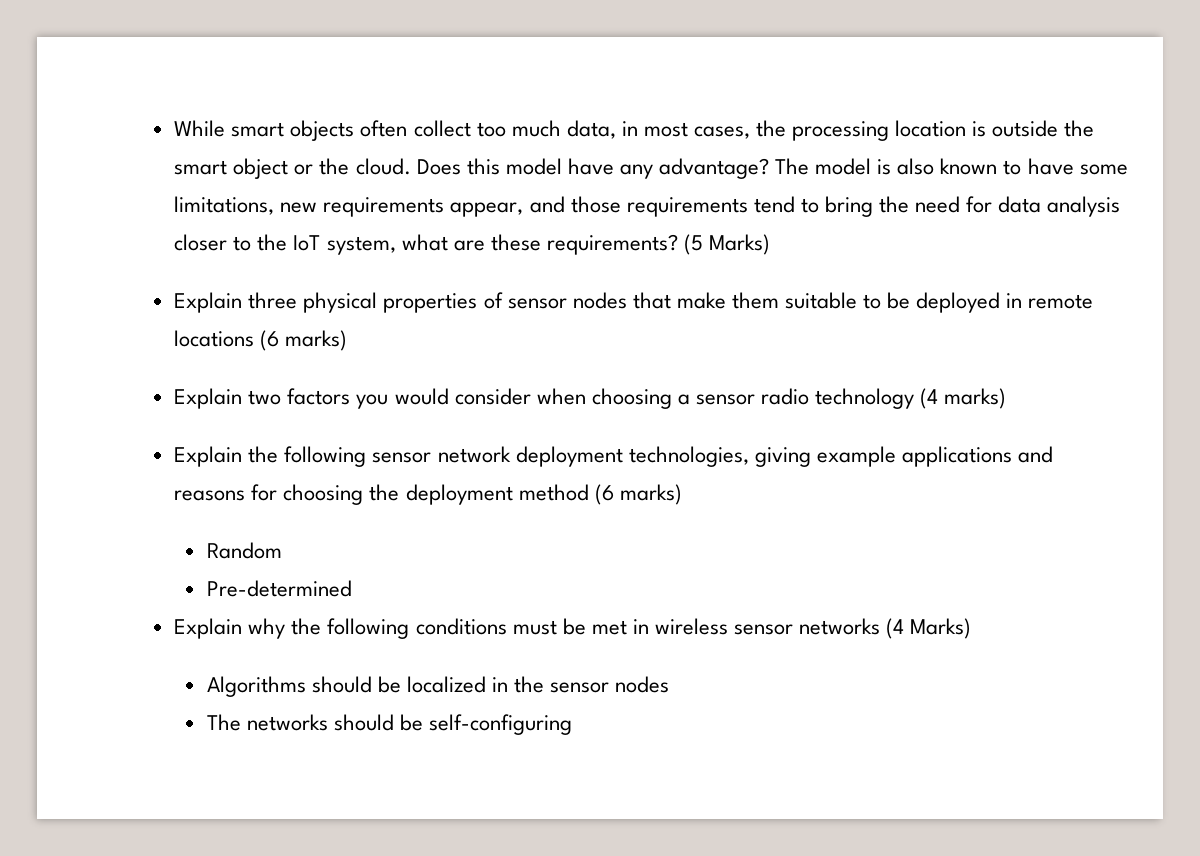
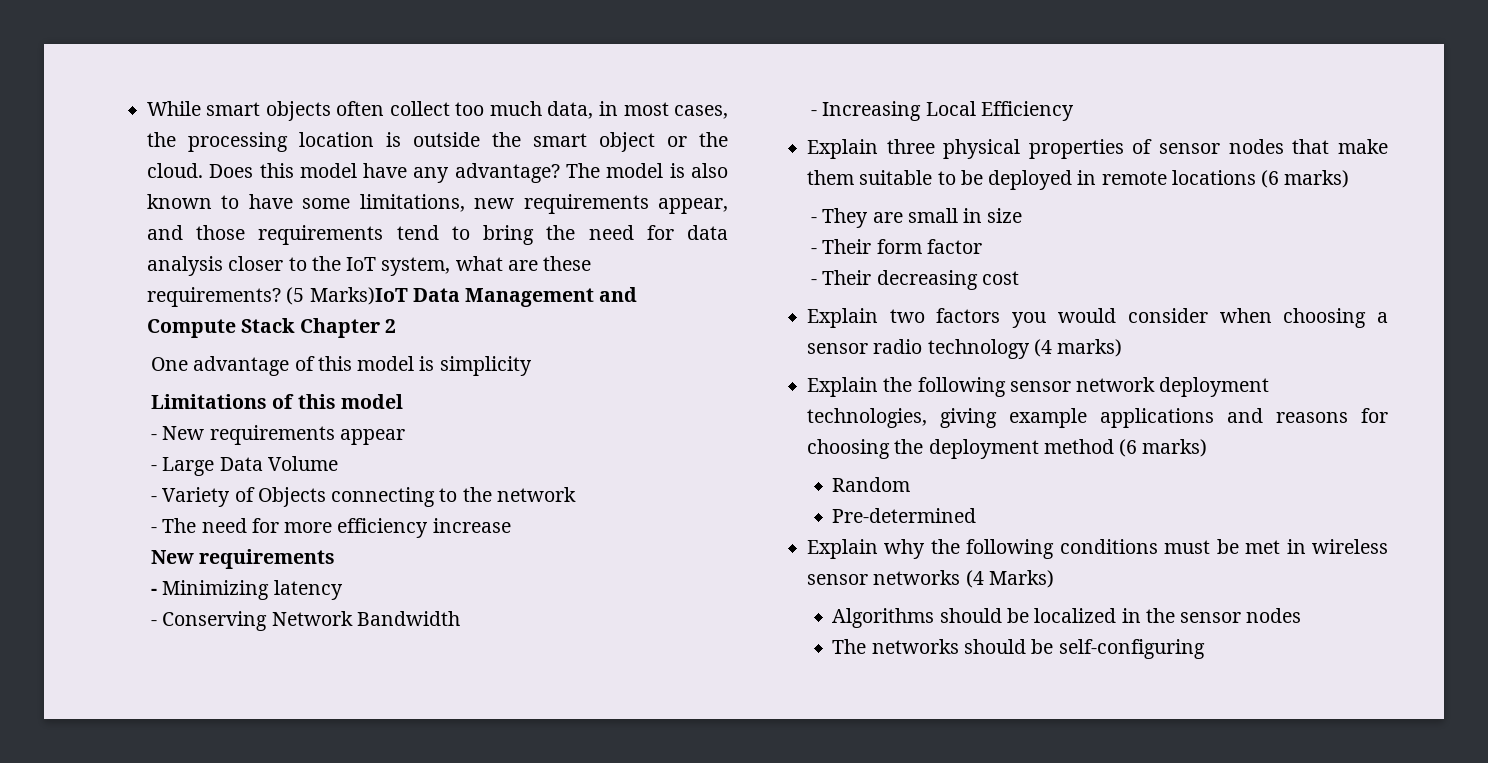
[708,234,770,255] Marks) -> [309,287,638,307] [146,318,396,338] [151,356,532,376] [151,394,403,409] [151,425,405,445] [151,456,338,476] [151,487,576,507] [151,518,511,538] [151,549,336,569] [151,580,343,600] [151,611,460,631] [811,101,1074,121] Marks)IoT Data Management and Compute Stack Chapter 2 // One advantage of this model is simplicity // Limitations of this model // - New requirements appear // - Large Data Volume // - Variety of Objects connecting to the network // - The need for more efficiency increase // New requirements // - Minimizing latency // - Conserving Network Bandwidth // - Increasing Local Efficiency
(348, 340) none -> [811,208,1023,228] [811,239,982,254] [811,270,1019,290] // - They are small in size // - Their form factor // - Their decreasing cost

